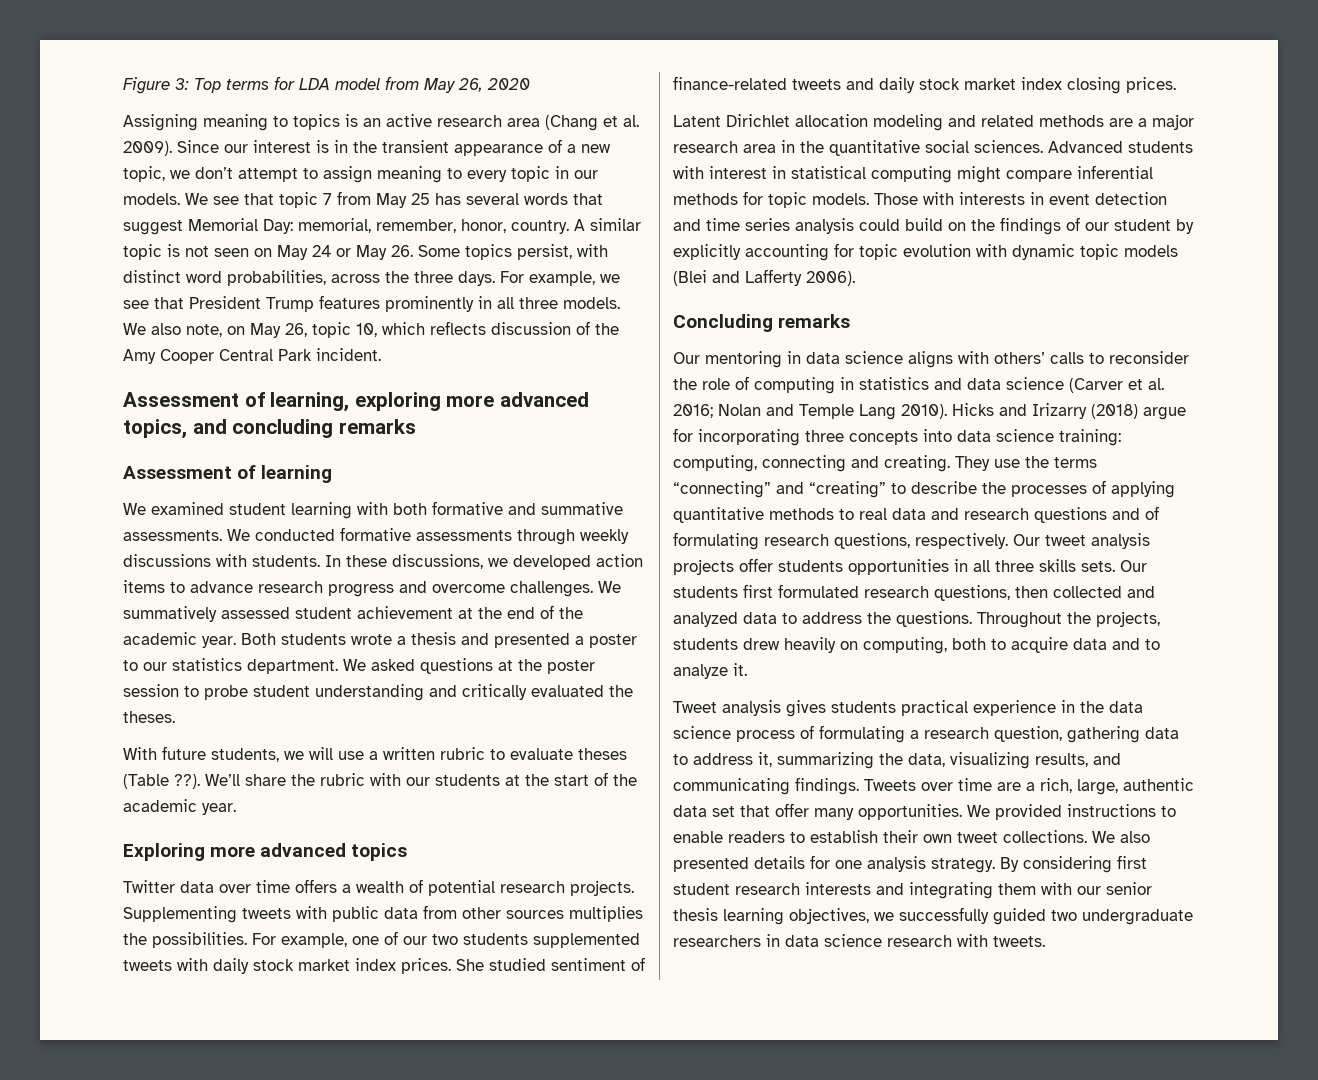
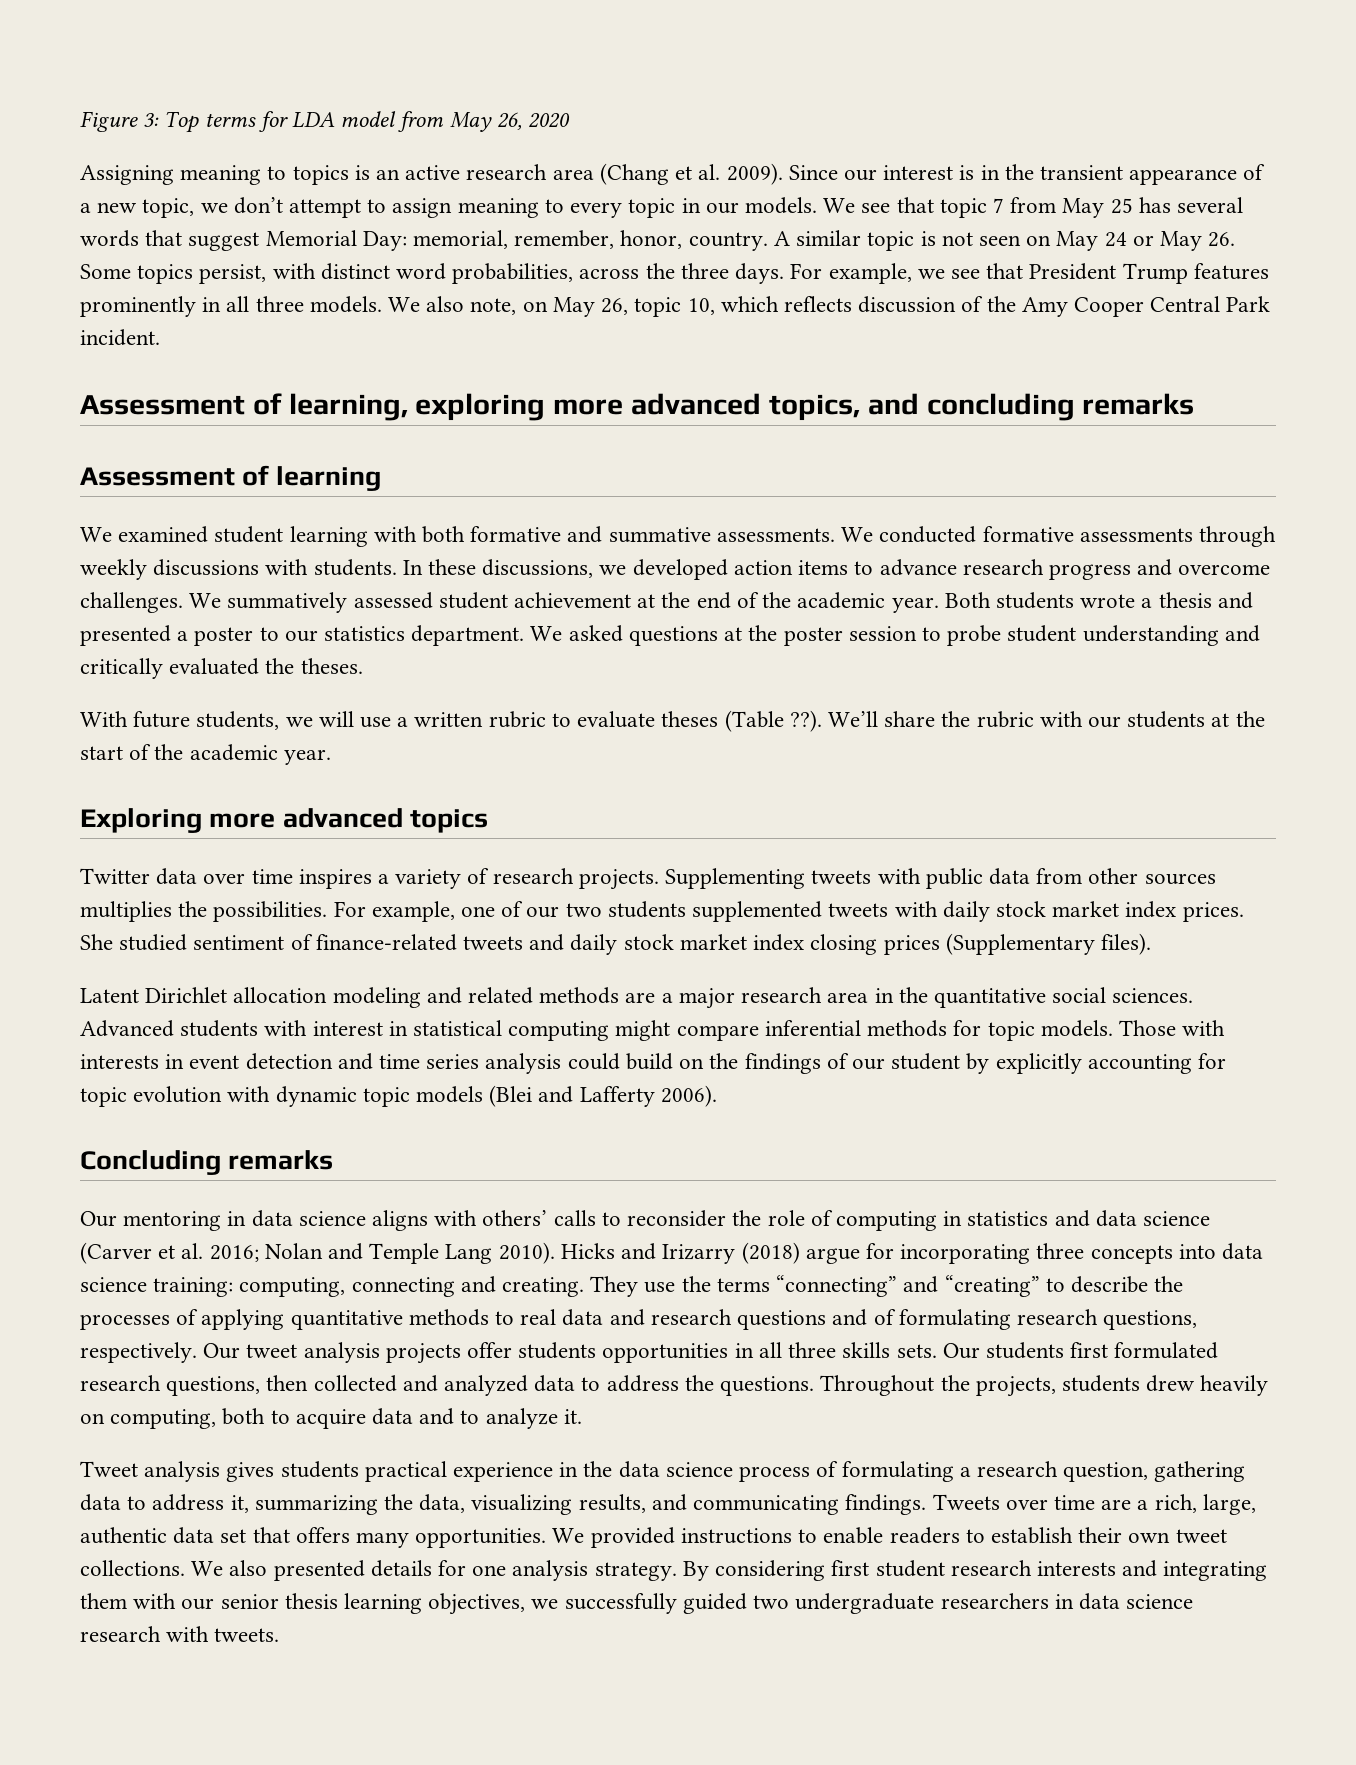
[295,879,495,896] offers a wealth of potential -> [298,868,490,889] inspires a variety of
[1126,77,1176,93] prices. -> [883,933,1151,955] prices (Supplementary files).
[775,803,809,817] offer -> [295,1527,350,1543] offers

